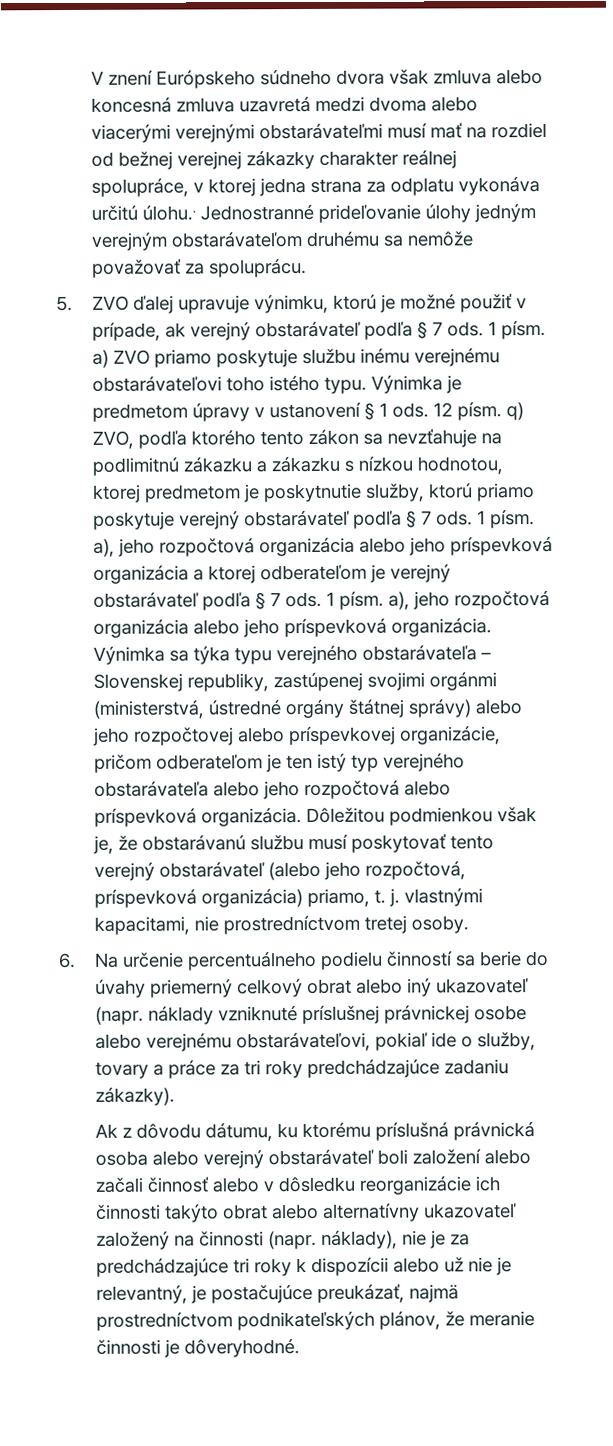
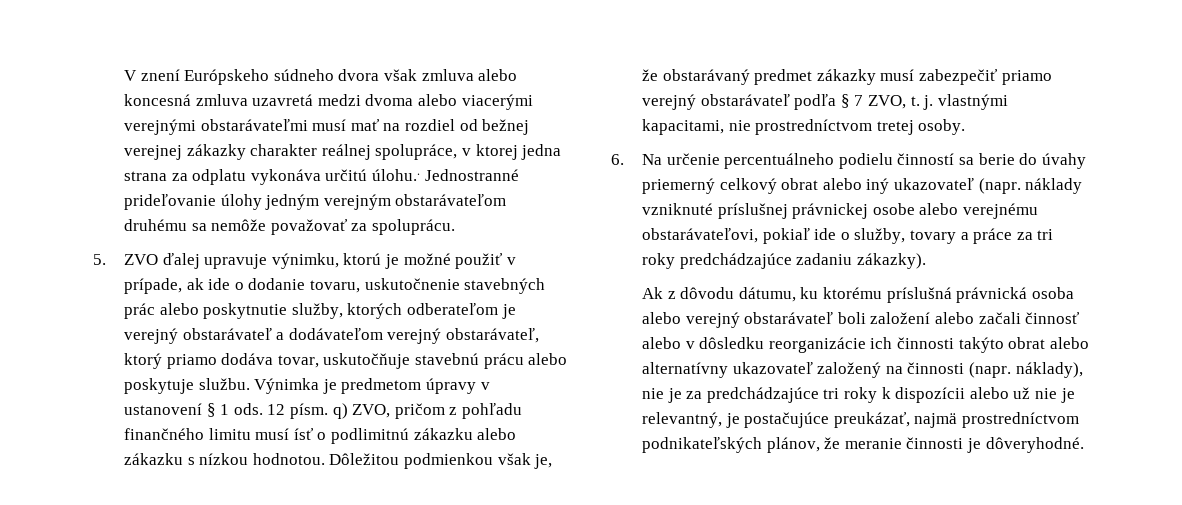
[189,319,546,341] [91,347,500,368] [91,374,367,394] verejný obstarávateľ podľa § 7 ods. 1 písm. a) ZVO priamo poskytuje službu inému verejnému obstarávateľovi toho istého typu. -> [208,278,546,294] [124,303,516,319] [124,328,540,344] [124,353,568,369] [124,378,250,394] ide o dodanie tovaru, uskutočnenie stavebných prác alebo poskytnutie služby, ktorých odberateľom je verejný obstarávateľ a dodávateľom verejný obstarávateľ, ktorý priamo dodáva tovar, uskutočňuje stavebnú prácu alebo poskytuje službu.
[137,428,502,449] podľa ktorého tento zákon sa nevzťahuje na -> [394,403,522,419] [124,428,327,440] pričom z pohľadu finančného limitu musí ísť o
[255,461,267,473] a -> [477,428,517,440] alebo
[416,456,503,475] [92,482,535,503] [92,509,535,530] [92,535,553,557] [92,563,451,584] [92,589,550,611] [92,617,492,638] [92,644,491,665] [92,671,497,692] [92,698,522,719] [92,725,501,746] [93,752,465,773] [93,779,451,800] [93,807,537,827] [92,833,494,854] [93,860,466,881] [93,888,370,908] hodnotou, ktorej predmetom je poskytnutie služby, ktorú priamo poskytuje verejný obstarávateľ podľa § 7 ods. 1 písm. a), jeho rozpočtová organizácia alebo jeho príspevková organizácia a ktorej odberateľom je verejný obstarávateľ podľa § 7 ods. 1 písm. a), jeho rozpočtová organizácia alebo jeho príspevková organizácia. Výnimka sa týka typu verejného obstarávateľa – Slovenskej republiky, zastúpenej svojimi orgánmi (ministerstvá, ústredné orgány štátnej správy) alebo jeho rozpočtovej alebo príspevkovej organizácie, pričom odberateľom je ten istý typ verejného obstarávateľa alebo jeho rozpočtová alebo príspevková organizácia. Dôležitou podmienkou však je, že obstarávanú službu musí poskytovať tento verejný obstarávateľ (alebo jeho rozpočtová, príspevková organizácia) priamo, -> [252,453,553,469] [642,69,1052,85] [642,94,907,110] hodnotou. Dôležitou podmienkou však je, že obstarávaný predmet zákazky musí zabezpečiť priamo verejný obstarávateľ podľa § 7 ZVO,

